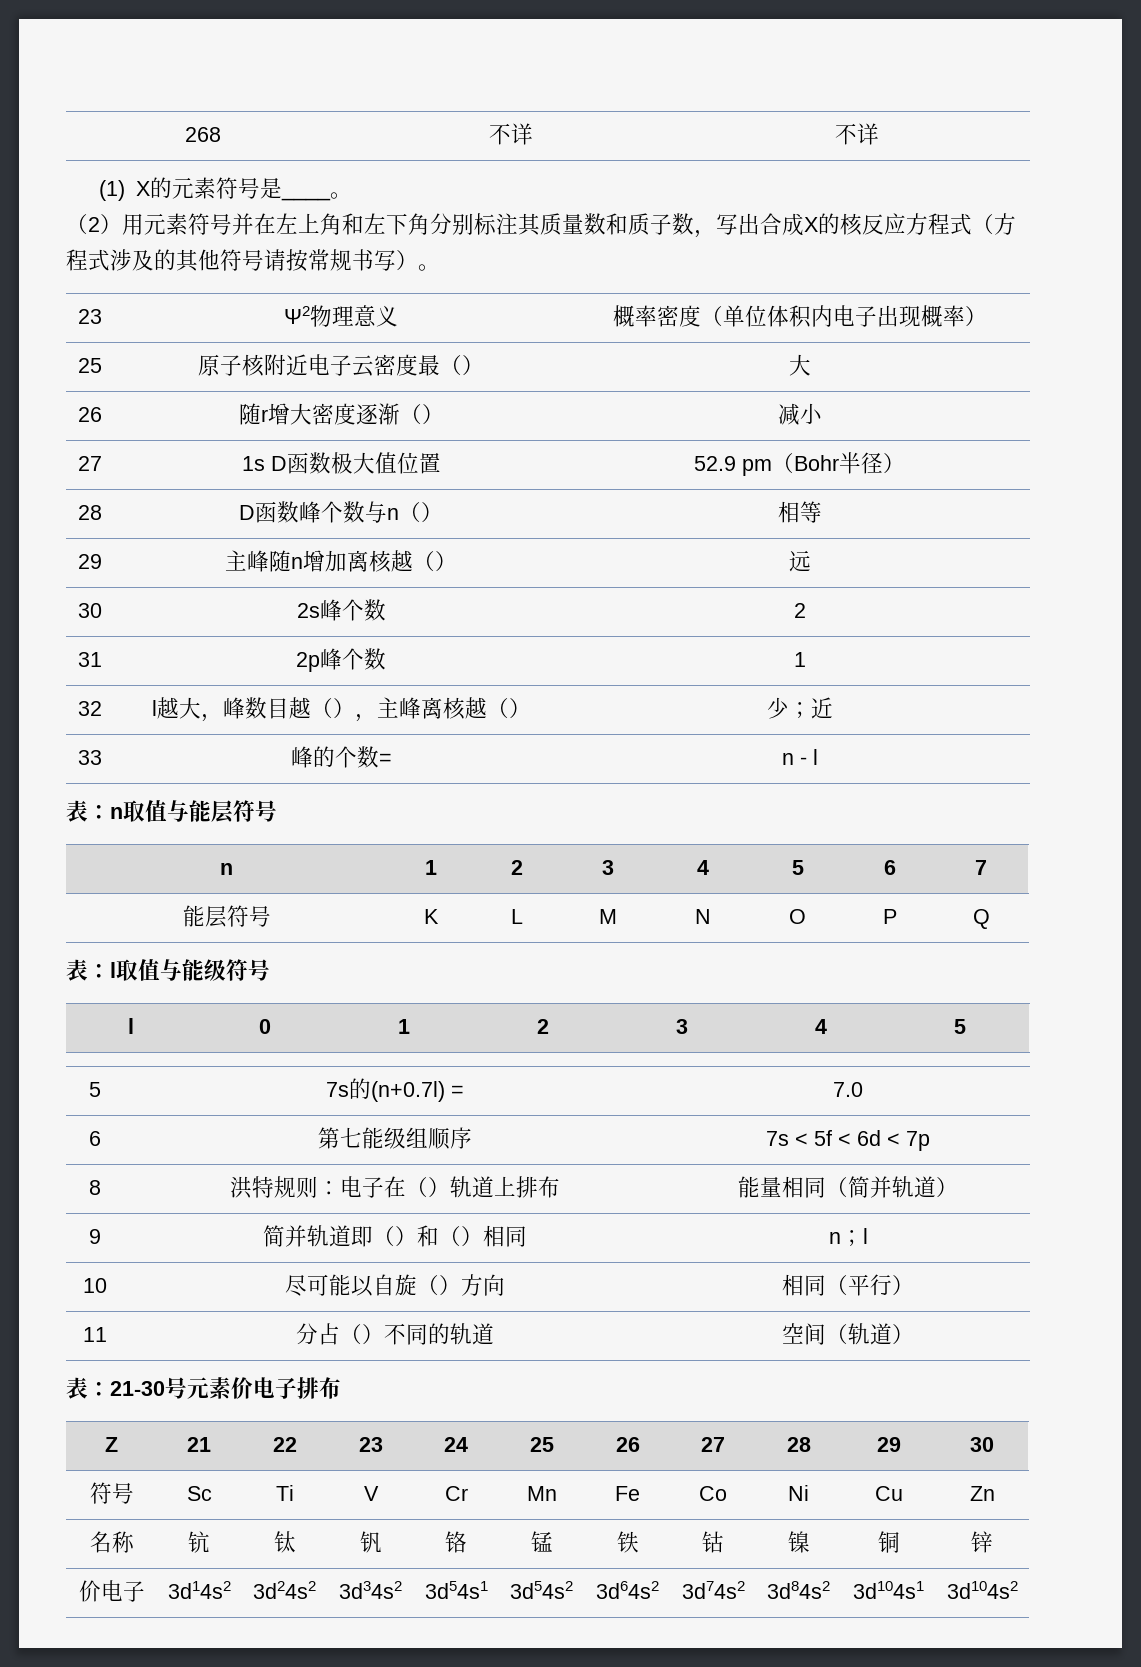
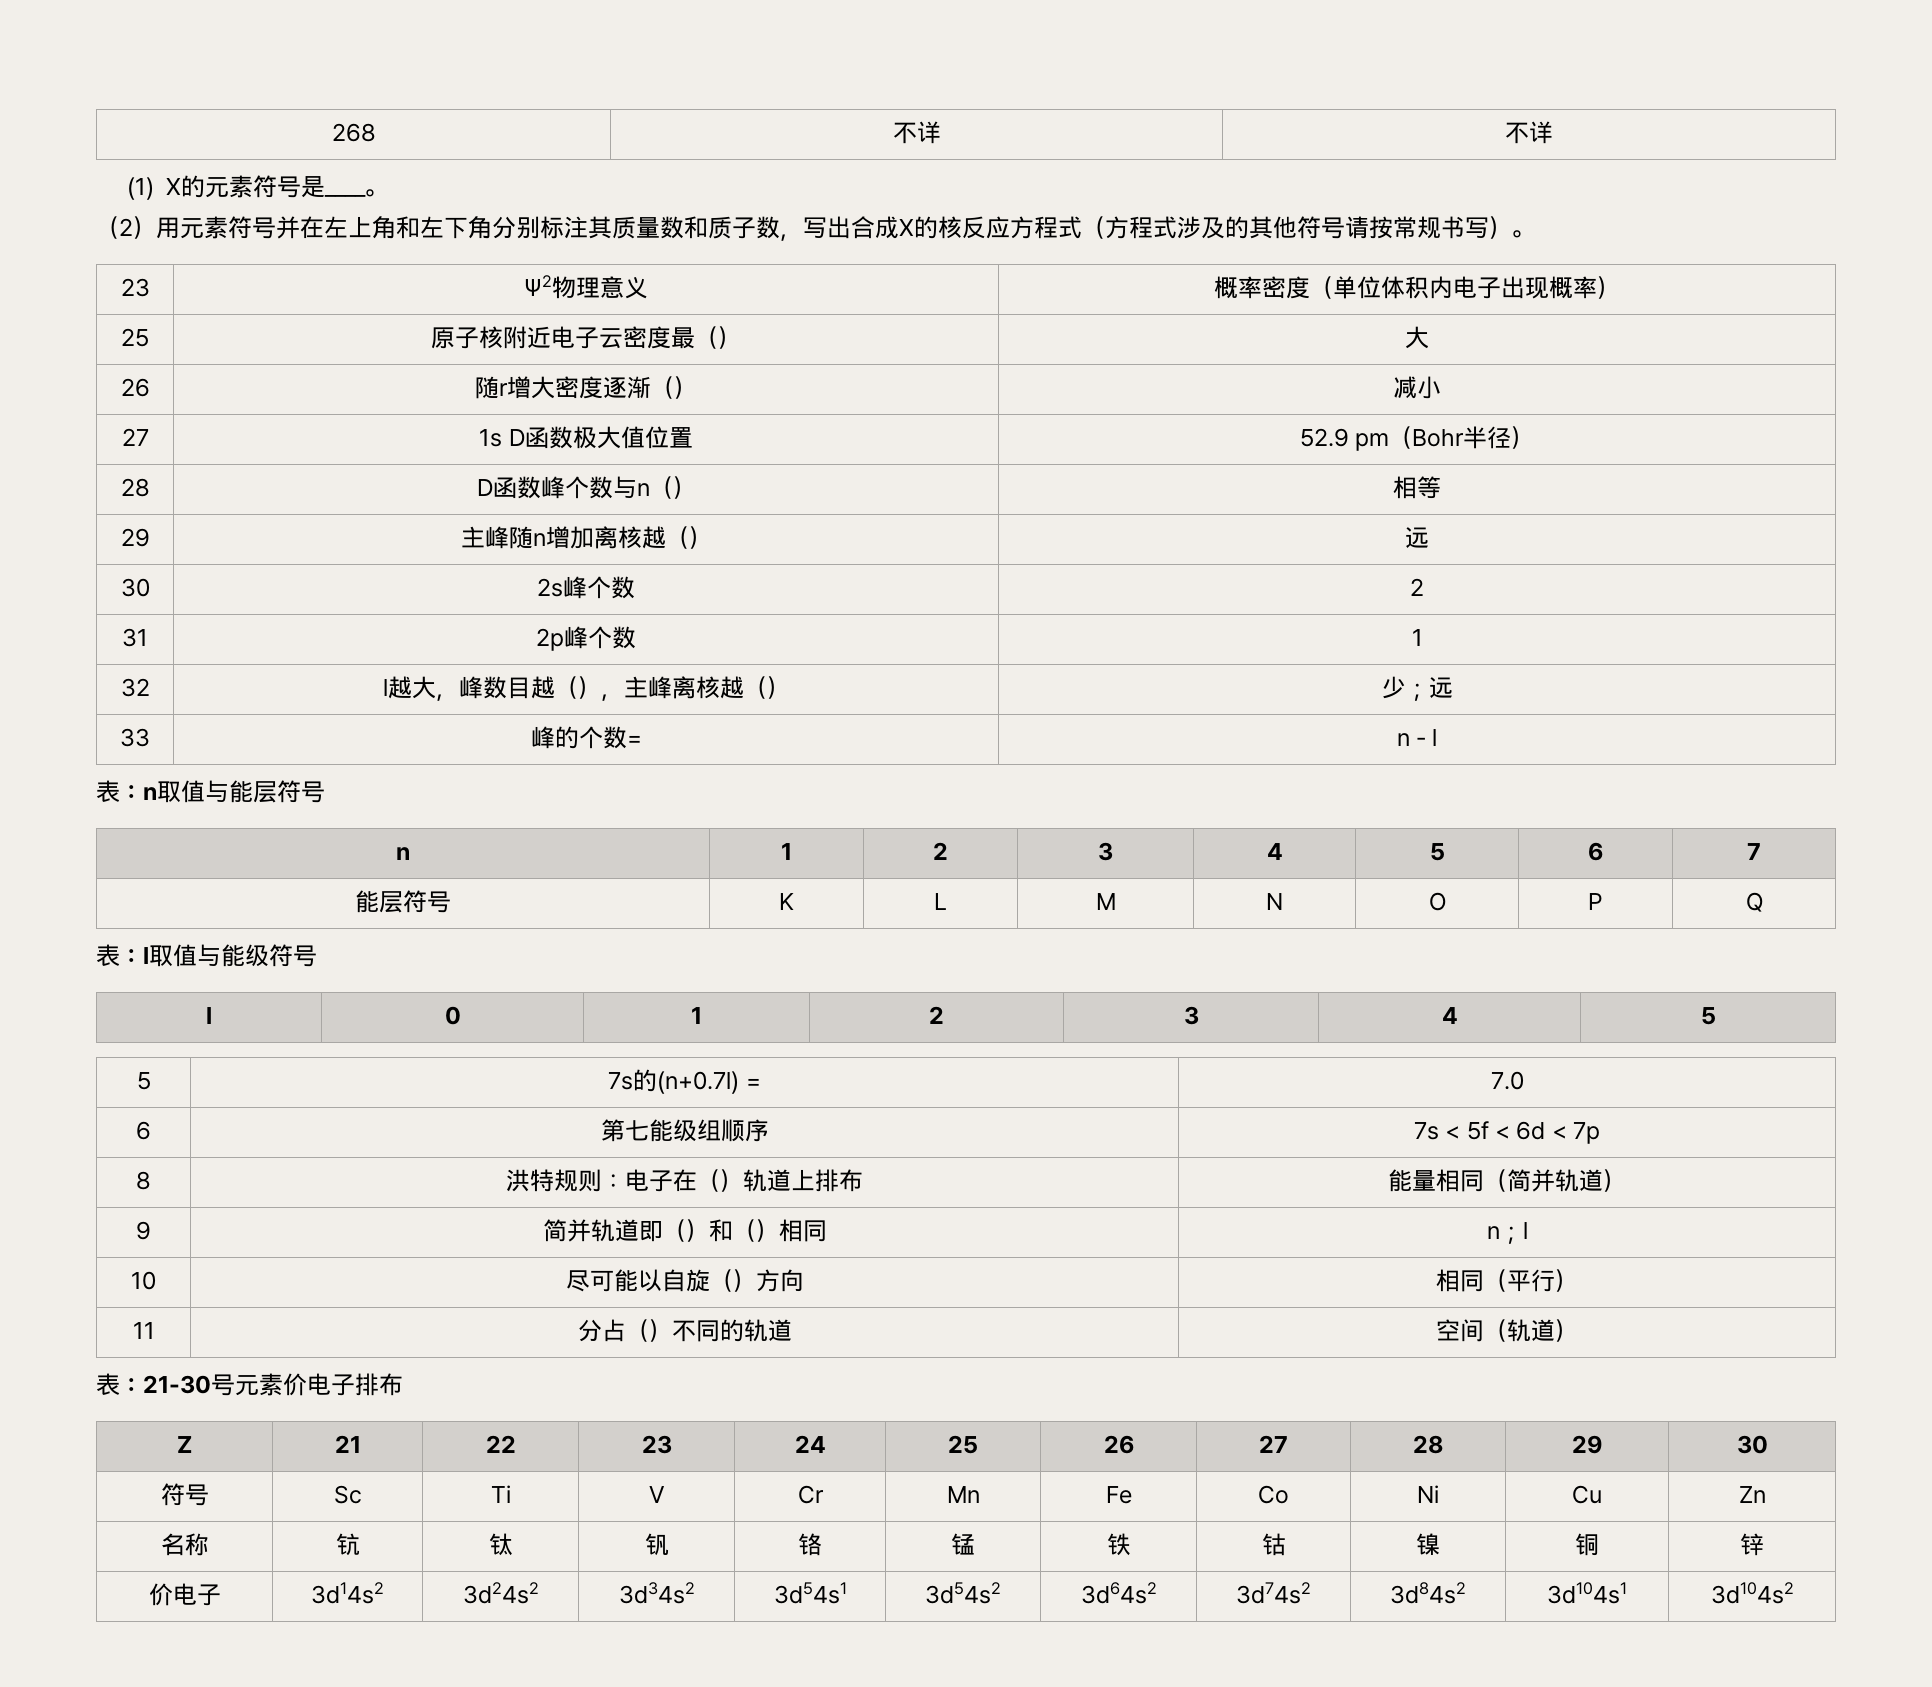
[810,697,833,719] 近 -> [1428,677,1453,698] 远

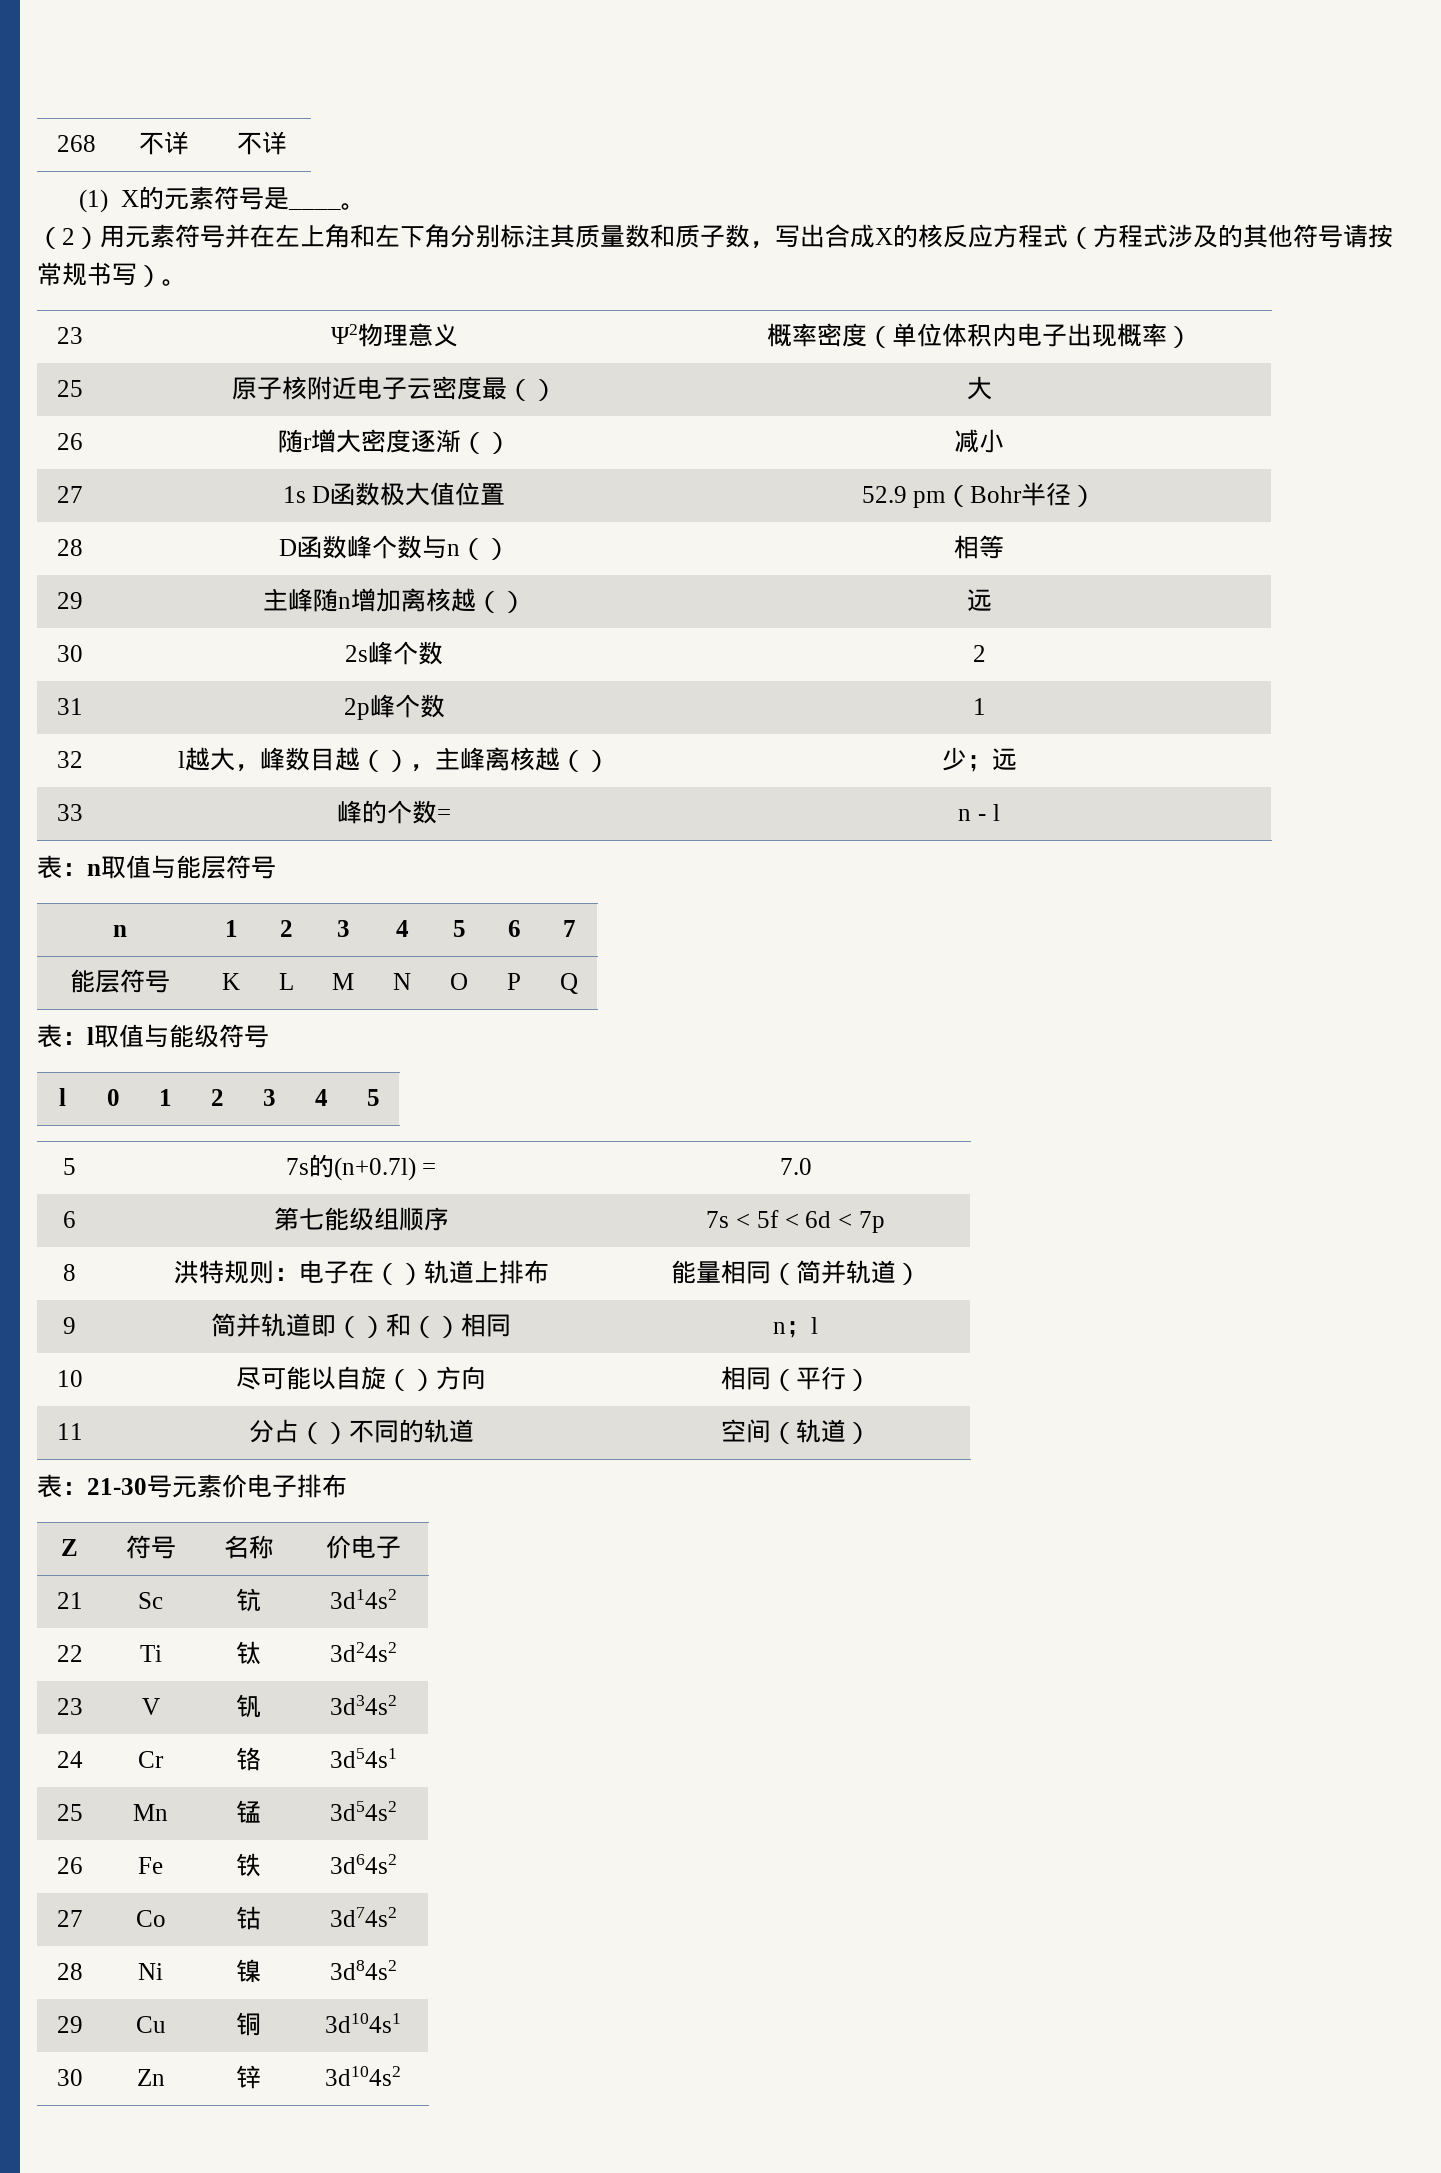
[334,1435,361,1453] [485,1435,516,1453] [641,1435,672,1454] [794,1435,826,1453] [948,1435,978,1454] [1103,1435,1134,1454] [1259,1435,1288,1453] [1413,1435,1443,1454] [1572,1435,1602,1454] [1736,1435,1768,1454] [160,1483,209,1506] 21 | 22 | 23 | 24 | 25 | 26 | 27 | 28 | 29 | 30 // 符号 -> [125,1535,176,1559] [223,1535,274,1559] [325,1535,401,1559] [56,1592,83,1609] 符号 | 名称 | 价电子 // 21
(362, 1494) none -> [236,1588,261,1612] [329,1589,397,1609] [56,1645,83,1662] | 钪 | 3d14s2 // 22
(511, 1494) none -> [236,1641,261,1665] [329,1642,397,1662] [56,1698,83,1715] | 钛 | 3d24s2 // 23
(665, 1494) none -> [236,1694,261,1718] [329,1695,397,1715] [56,1751,83,1768] | 钒 | 3d34s2 // 24
(824, 1494) none -> [236,1747,261,1771] [329,1748,397,1768] [56,1804,83,1821] | 铬 | 3d54s1 // 25
(980, 1494) none -> [236,1800,261,1823] [329,1801,397,1821] [56,1857,83,1874] | 锰 | 3d54s2 // 26
(1132, 1495) none -> [236,1853,261,1877] [329,1854,397,1874] [56,1910,83,1927] | 铁 | 3d64s2 // 27
(1289, 1494) none -> [236,1906,261,1930] [329,1907,397,1927] [56,1963,83,1980] | 钴 | 3d74s2 // 28
(1439, 1494) none -> [236,1959,261,1983] [329,1960,397,1980] [56,2016,83,2033] | 镍 | 3d84s2 // 29
[1738,1486,1766,1503] [160,1533,209,1556] [335,1533,360,1556] [488,1533,513,1556] [644,1533,669,1556] [798,1533,822,1556] [951,1533,975,1555] [1106,1533,1131,1556] [1261,1533,1286,1556] [1416,1533,1440,1555] [1575,1533,1599,1556] [1740,1533,1764,1556] [148,1583,221,1606] [311,1582,384,1604] [462,1582,539,1604] [618,1582,695,1604] [773,1582,847,1604] [925,1582,1001,1604] [1080,1582,1157,1604] [1236,1582,1311,1604] [1390,1582,1466,1604] [1547,1582,1627,1604] Zn // 名称 | 钪 | 钛 | 钒 | 铬 | 锰 | 铁 | 钴 | 镍 | 铜 | 锌 // 价电子 | 3d14s2 | 3d24s2 | 3d34s2 | 3d54s1 | 3d54s2 | 3d64s2 | 3d74s2 | 3d84s2 | 3d104s1 -> [236,2012,261,2036] [325,2013,401,2033] [56,2069,83,2086] [136,2069,165,2086] [236,2065,261,2089] 铜 | 3d104s1 // 30 | Zn | 锌

